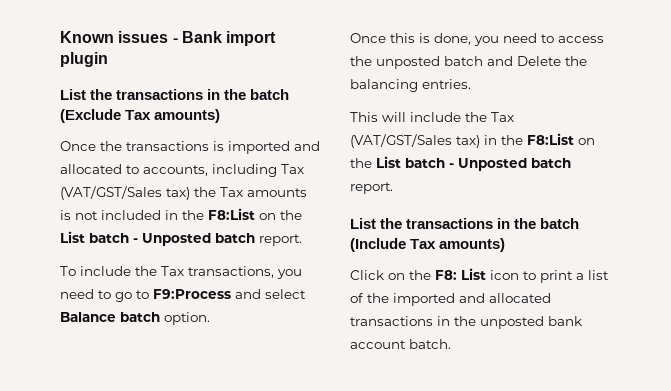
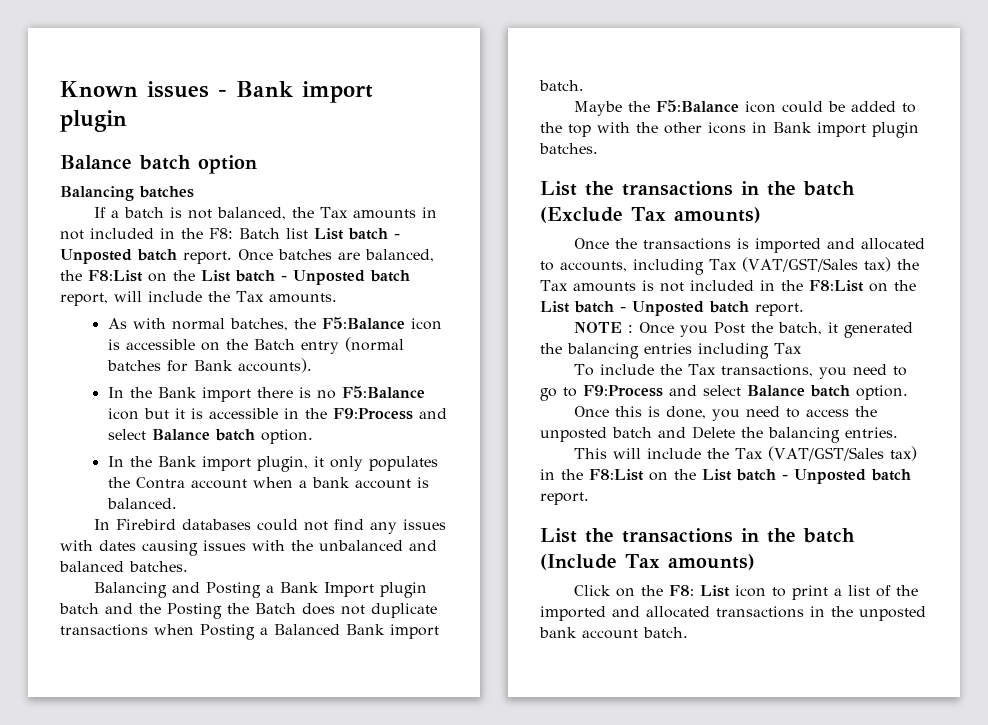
(108, 59) none -> [60,155,257,174] [60,186,194,201] [94,207,438,220] [60,228,400,240] [60,249,434,264] [60,270,410,285] [60,291,337,306] [107,317,442,331] [107,337,404,354] [106,358,312,373] [107,386,425,402] [107,408,447,420] [107,429,313,444] [107,456,438,472] [107,477,429,489] [106,498,177,509] [94,519,447,534] [60,540,437,556] [59,561,188,572] [94,582,428,598] [59,603,437,619] [60,624,439,640] [539,80,584,91] [574,100,917,116] [540,122,919,138] [539,143,598,154] // Balance batch option // Balancing batches // If a batch is not balanced, the Tax amounts in not included in the F8: Batch list List batch - Unposted batch report. Once batches are balanced, the F8:List on the List batch - Unposted batch report, will include the Tax amounts. // As with normal batches, the F5:Balance icon is accessible on the Batch entry (normal batches for Bank accounts). // In the Bank import there is no F5:Balance icon but it is accessible in the F9:Process and select Balance batch option. // In the Bank import plugin, it only populates the Contra account when a bank account is balanced. // In Firebird databases could not find any issues with dates causing issues with the unbalanced and balanced batches. // Balancing and Posting a Bank Import plugin batch and the Posting the Batch does not duplicate transactions when Posting a Balanced Bank import batch. // Maybe the F5:Balance icon could be added to the top with the other icons in Bank import plugin batches.
(302, 240) none -> [574,322,914,338] [540,343,802,359] // NOTE : Once you Post the batch, it generated the balancing entries including Tax

